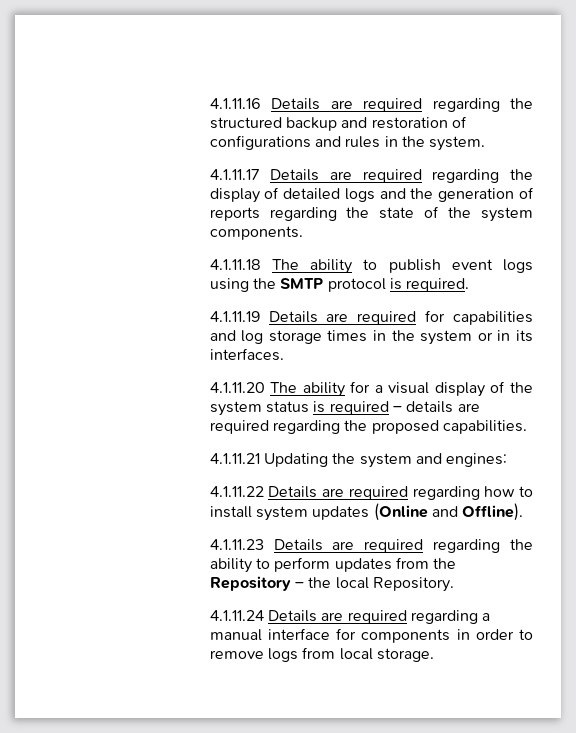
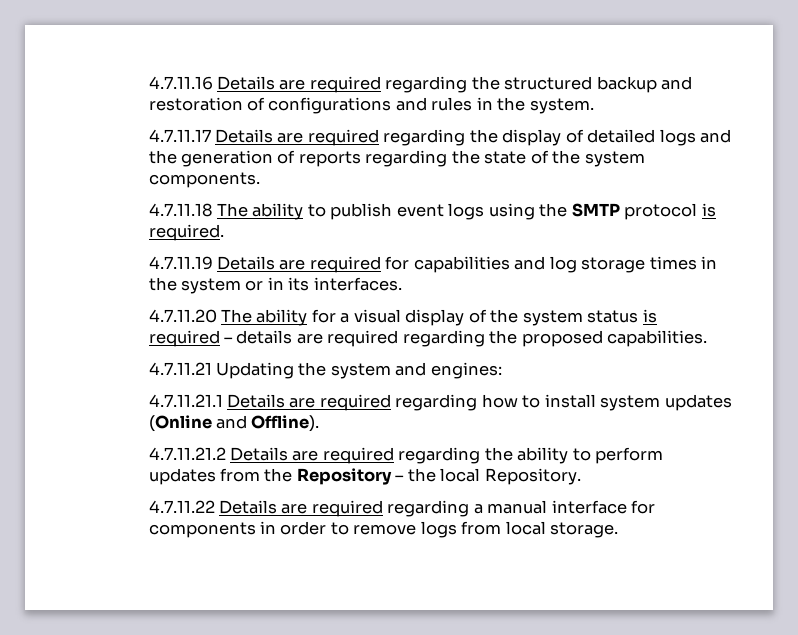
[209,98,261,109] 4.1.11.16 -> [148,76,213,90] 4.7.11.16
[209,169,260,180] 4.1.11.17 -> [148,129,211,142] 4.7.11.17
[209,259,261,270] 4.1.11.18 -> [148,203,213,217] 4.7.11.18
[209,311,260,322] 4.1.11.19 -> [148,256,213,270] 4.7.11.19
[209,382,265,393] 4.1.11.20 -> [148,309,217,323] 4.7.11.20
[209,453,260,464] 4.1.11.21 -> [148,362,212,375] 4.7.11.21
[209,486,264,497] 4.1.11.22 -> [148,394,223,407] 4.7.11.21.1
[209,539,264,550] 4.1.11.23 -> [148,447,226,460] 4.7.11.21.2
[209,610,264,621] 4.1.11.24 -> [148,500,215,513] 4.7.11.22

